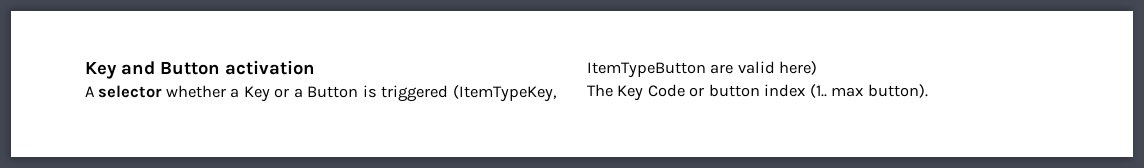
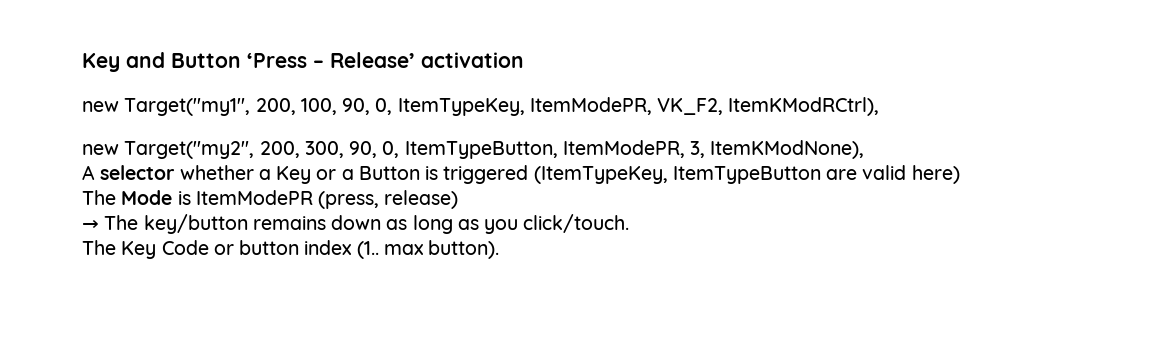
[225,60,315,75] activation -> [247,52,524,68] [82,97,880,116] [82,140,865,159] ‘Press – Release’ activation // new Target("my1", 200, 100, 90, 0, ItemTypeKey, ItemModePR, VK_F2, ItemKModRCtrl), // new Target("my2", 200, 300, 90, 0, ItemTypeButton, ItemModePR, 3, ItemKModNone),
(818, 68) none -> [82,190,459,209] [82,214,630,234] // The Mode is ItemModePR (press, release) // → The key/button remains down as long as you click/touch.

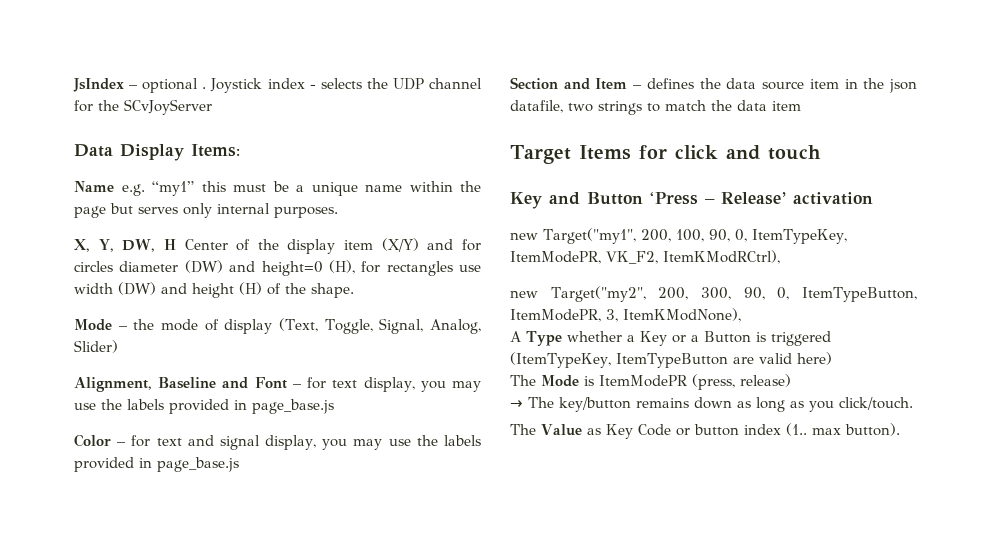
(82, 62) none -> [73,78,483,93] [74,99,212,115] [74,144,240,161] [74,181,481,196] [74,203,338,218] [74,238,481,254] [74,260,481,276] [74,282,354,298] [74,318,481,334] [74,340,118,353] [74,377,481,392] [74,399,334,414] [74,434,481,450] [74,457,239,472] [510,77,917,93] [510,100,801,115] [510,145,821,164] JsIndex – optional . Joystick index - selects the UDP channel for the SCvJoyServer // Data Display Items: // Name e.g. “my1” this must be a unique name within the page but serves only internal purposes. // X, Y, DW, H Center of the display item (X/Y) and for circles diameter (DW) and height=0 (H), for rectangles use width (DW) and height (H) of the shape. // Mode – the mode of display (Text, Toggle, Signal, Analog, Slider) // Alignment, Baseline and Font – for text display, you may use the labels provided in page_base.js // Color – for text and signal display, you may use the labels provided in page_base.js // Section and Item – defines the data source item in the json datafile, two strings to match the data item // Target Items for click and touch //
[100,165,176,180] selector -> [526,331,562,346] Type
(116, 247) none -> [541,424,601,436] Value as

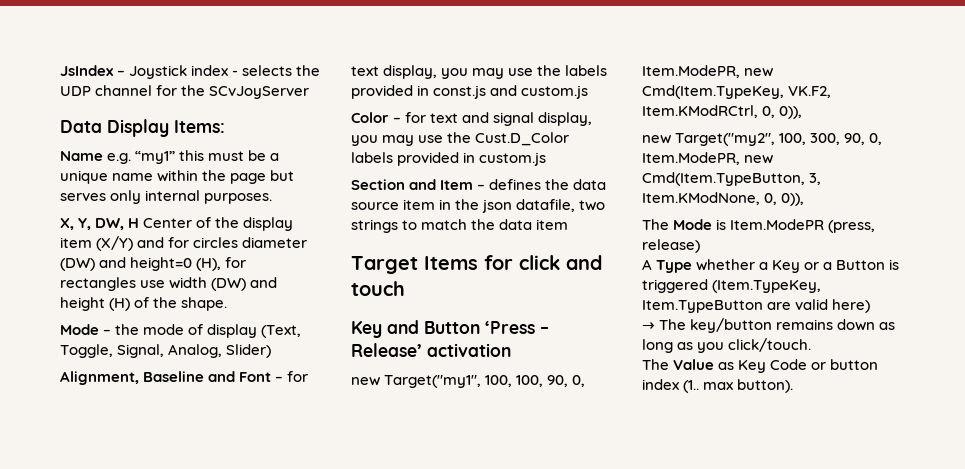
[142,78,207,93] optional . -> (126, 73) none
[252,399,334,414] page_base.js -> [433,85,589,99] const.js and custom.js
[443,435,481,446] [74,457,239,472] labels provided in page_base.js -> [475,132,570,146] [351,152,547,166] Cust.D_Color labels provided in custom.js
[640,229,671,242] 200, -> [485,375,513,387] 100,
[751,229,847,244] [510,250,780,264] ItemTypeKey, ItemModePR, VK_F2, ItemKModRCtrl), -> [642,65,774,78] [642,85,832,99] [642,105,803,119] Item.ModePR, new Cmd(Item.TypeKey, VK.F2, Item.KModRCtrl, 0, 0)),
[658,287,689,300] 200, -> [779,133,807,145] 100,
[802,287,918,302] [510,308,741,322] ItemTypeButton, ItemModePR, 3, ItemKModNone), -> [642,152,774,165] [642,172,822,186] [642,192,805,206] [642,219,876,233] [642,239,700,253] Item.ModePR, new Cmd(Item.TypeButton, 3, Item.KModNone, 0, 0)), // The Mode is Item.ModePR (press, release)
[510,352,728,368] (ItemTypeKey, ItemTypeButton -> [712,280,822,293] [642,300,763,313] (Item.TypeKey, Item.TypeButton
[510,374,791,390] // The Mode is ItemModePR (press, release) -> (871, 306) none

